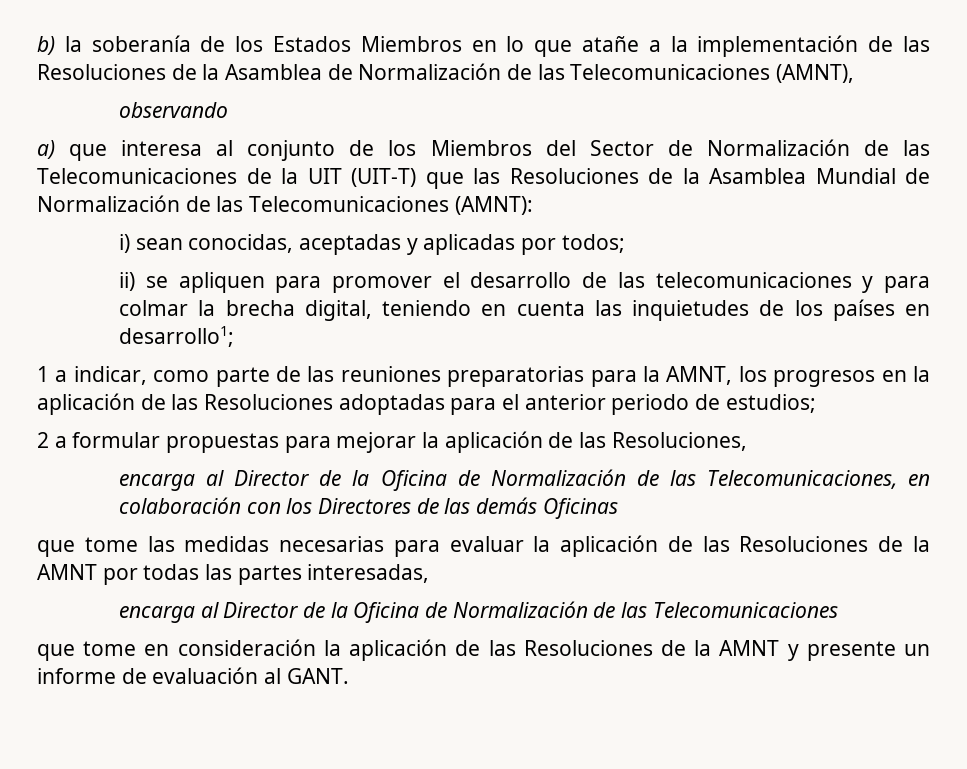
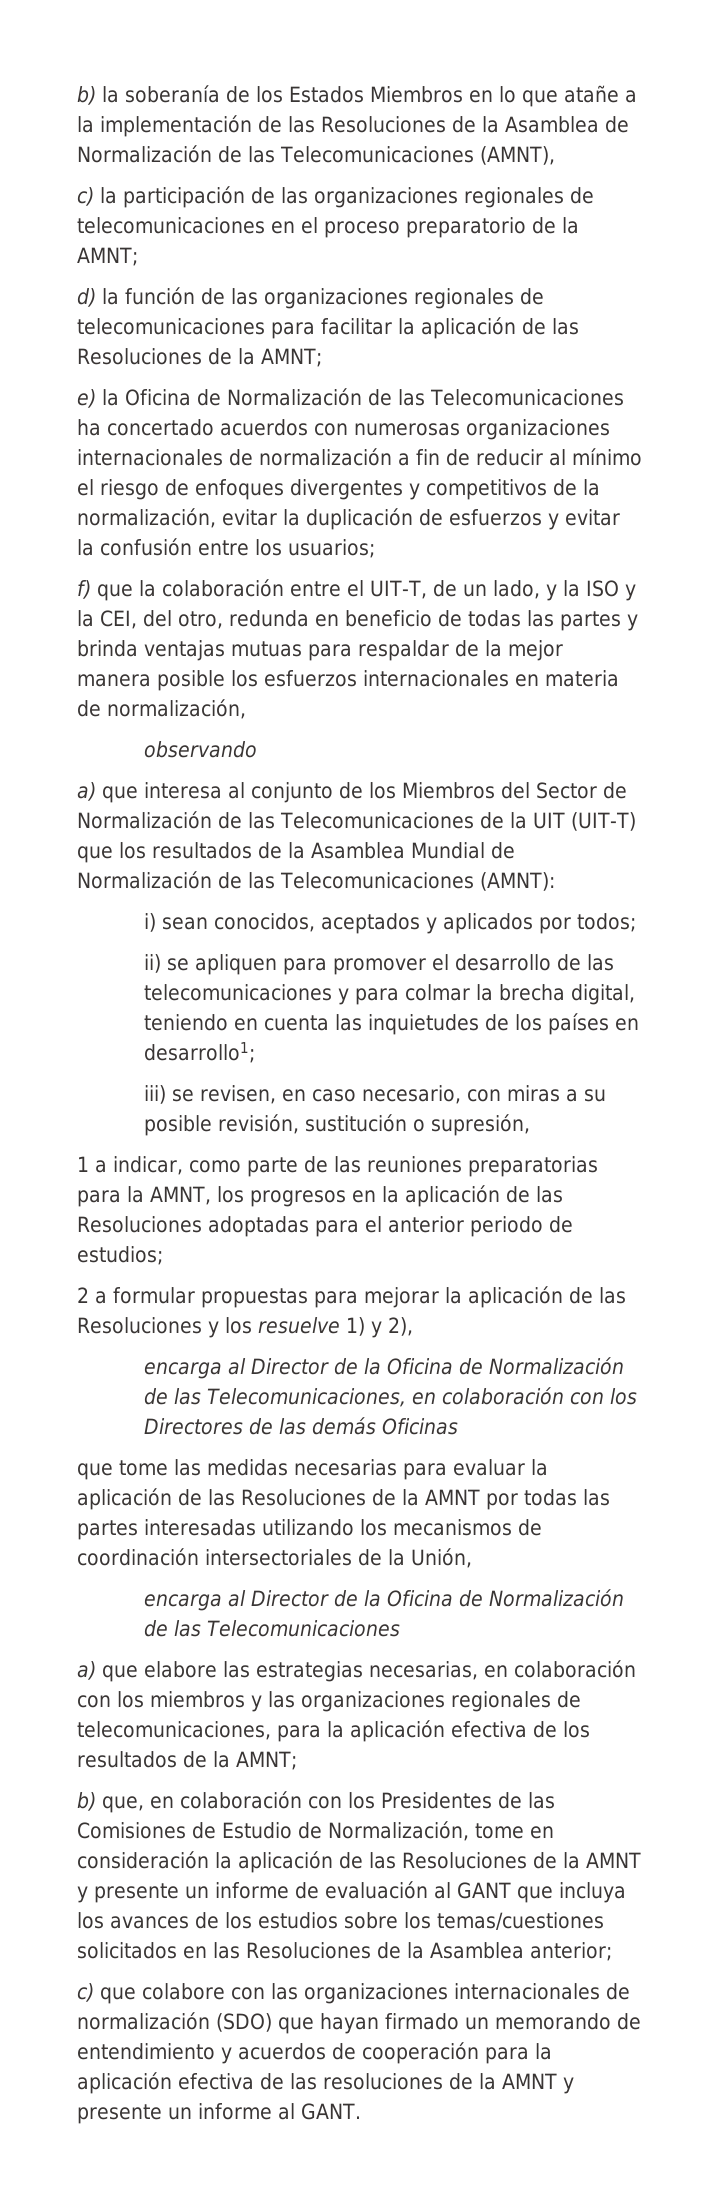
(855, 73) none -> [77,186,594,208] [77,217,579,238] [77,247,138,266] [77,287,544,309] [77,317,579,339] [77,348,322,367] [77,388,624,408] [77,419,610,440] [77,448,642,466] [77,479,600,500] [77,508,620,530] [77,538,375,558] [77,579,636,601] [77,610,638,631] [77,640,563,661] [77,670,619,691] [77,699,246,719] // c) la participación de las organizaciones regionales de telecomunicaciones en el proceso preparatorio de la AMNT; // d) la función de las organizaciones regionales de telecomunicaciones para facilitar la aplicación de las Resoluciones de la AMNT; // e) la Oficina de Normalización de las Telecomunicaciones ha concertado acuerdos con numerosas organizaciones internacionales de normalización a fin de reducir al mínimo el riesgo de enfoques divergentes y competitivos de la normalización, evitar la duplicación de esfuerzos y evitar la confusión entre los usuarios; // f) que la colaboración entre el UIT-T, de un lado, y la ISO y la CEI, del otro, redunda en beneficio de todas las partes y brinda ventajas mutuas para respaldar de la mejor manera posible los esfuerzos internacionales en materia de normalización,
[473,168,639,184] las Resoluciones -> [119,842,252,859] los resultados
[188,234,516,255] conocidas, aceptadas y aplicadas -> [213,913,533,934] conocidos, aceptados y aplicados
(235, 336) none -> [143,1085,606,1104] [143,1114,530,1136] // iii) se revisen, en caso necesario, con miras a su posible revisión, sustitución o supresión,
[611,432,747,451] Resoluciones, -> [77,1317,413,1338] Resoluciones y los resuelve 1) y 2),
[307,564,430,583] interesadas, -> [144,1519,542,1536] [77,1548,472,1568] interesadas utilizando los mecanismos de coordinación intersectoriales de la Unión,
[37,644,75,661] que -> [77,1660,636,1682] [77,1691,581,1712] [77,1720,590,1742] [77,1751,297,1770] [77,1791,555,1813] [77,1821,469,1841] a) que elabore las estrategias necesarias, en colaboración con los miembros y las organizaciones regionales de telecomunicaciones, para la aplicación efectiva de los resultados de la AMNT; // b) que, en colaboración con los Presidentes de las Comisiones de Estudio de Normalización,
(282, 676) none -> [457,1882,626,1903] [77,1912,604,1930] [77,1942,612,1961] [77,1983,630,2004] [77,2012,641,2034] [77,2042,552,2064] [77,2072,574,2094] [77,2103,295,2124] GANT que incluya los avances de los estudios sobre los temas/cuestiones solicitados en las Resoluciones de la Asamblea anterior; // c) que colabore con las organizaciones internacionales de normalización (SDO) que hayan firmado un memorando de entendimiento y acuerdos de cooperación para la aplicación efectiva de las resoluciones de la AMNT y presente un informe al

